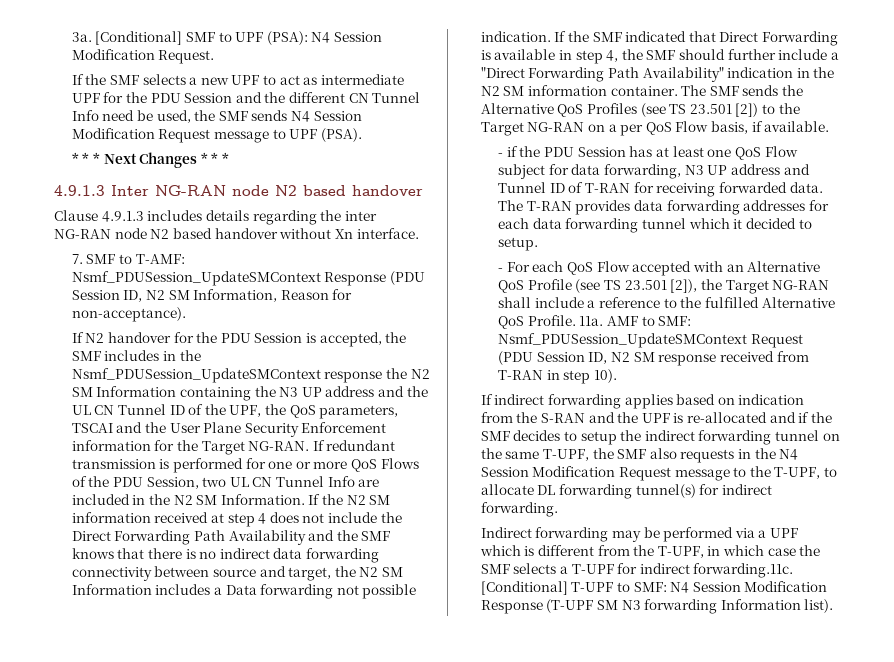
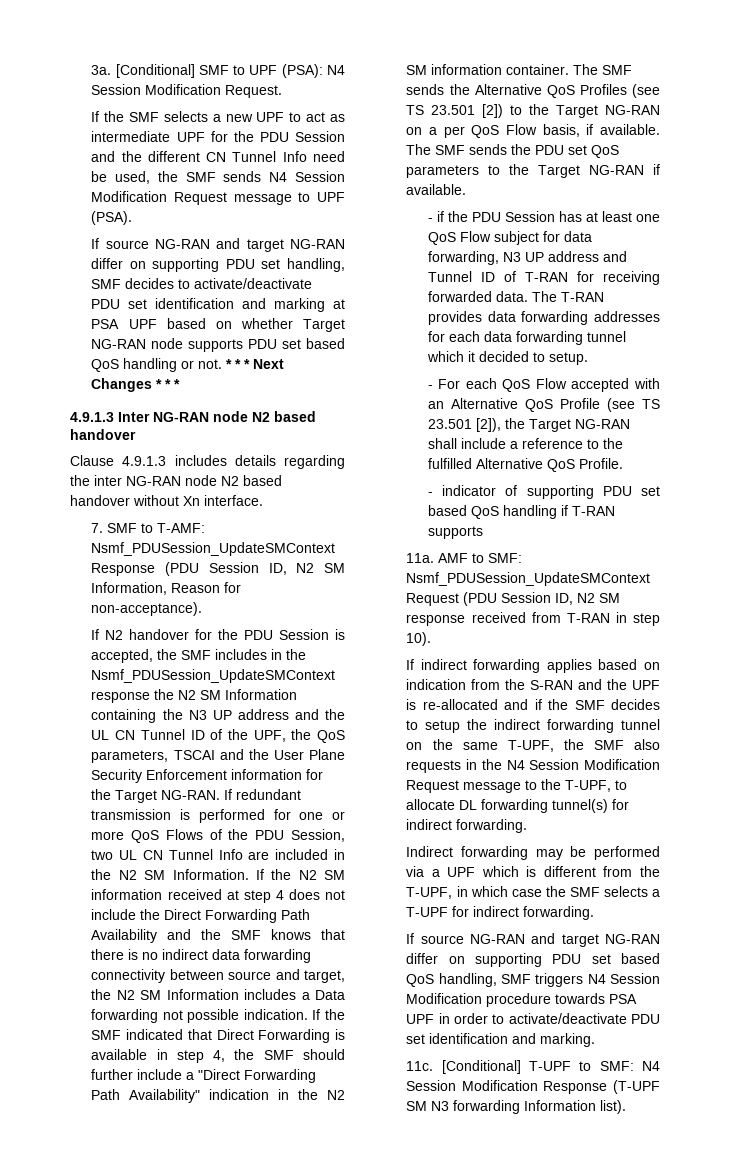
(362, 135) none -> [91,238,345,252] [91,258,345,272] [91,278,313,289] [91,298,345,312] [91,318,345,332] [91,338,345,352] [91,358,223,372] If source NG-RAN and target NG-RAN differ on supporting PDU set handling, SMF decides to activate/deactivate PDU set identification and marking at PSA UPF based on whether Target NG-RAN node supports PDU set based QoS handling or not.
(830, 126) none -> [406,144,620,158] [406,164,660,178] [406,184,467,195] The SMF sends the PDU set QoS parameters to the Target NG-RAN if available.
(576, 320) none -> [427,485,660,499] [427,505,615,519] [427,526,483,539] // - indicator of supporting PDU set based QoS handling if T-RAN supports //
[693,563,794,578] forwarding.11c. -> [523,906,595,920] [406,933,660,947] [406,953,660,967] [406,973,660,987] [406,993,638,1007] [406,1013,660,1024] [406,1033,596,1047] [406,1061,434,1071] forwarding. // If source NG-RAN and target NG-RAN differ on supporting PDU set based QoS handling, SMF triggers N4 Session Modification procedure towards PSA UPF in order to activate/deactivate PDU set identification and marking. // 11c.

